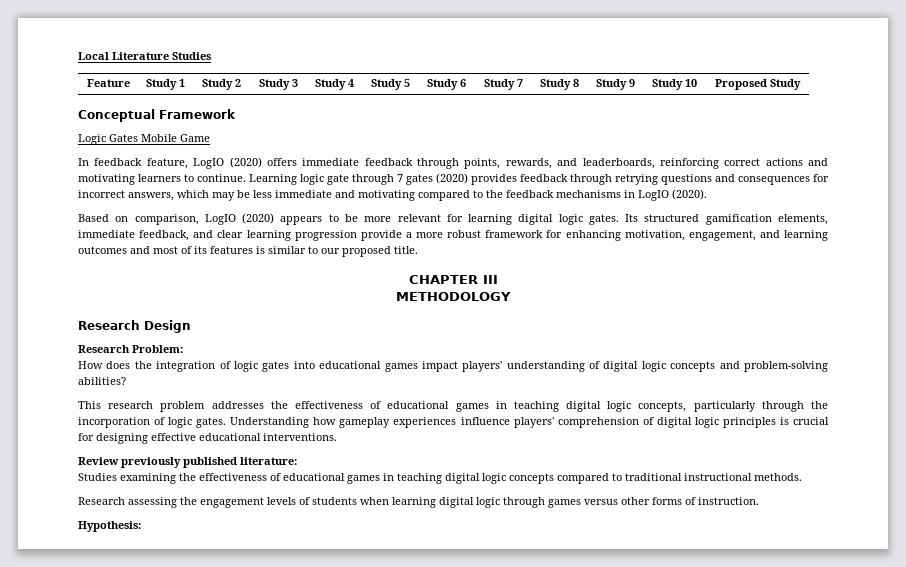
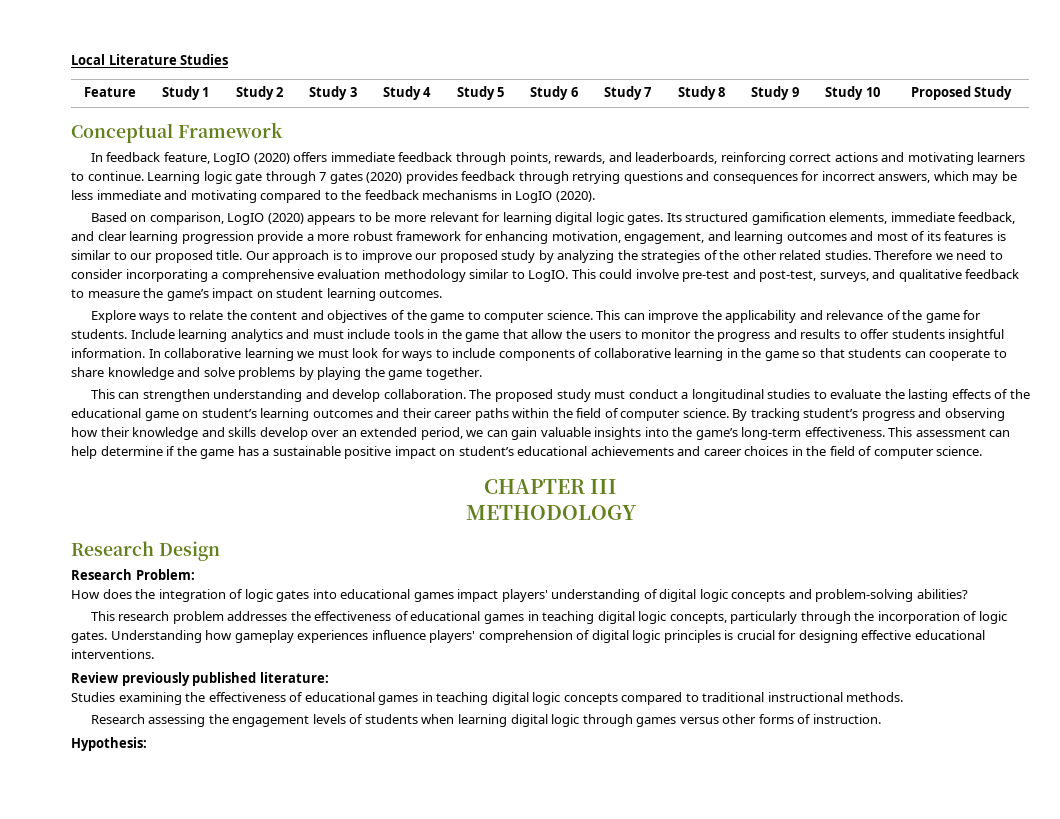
[78,134,210,145] // Logic Gates Mobile Game -> (283, 130) none
(418, 250) none -> [245,250,1003,263] [71,269,1020,282] [71,288,443,301] [90,310,982,323] [71,329,1005,342] [71,348,1007,361] [71,367,482,380] [90,389,1030,402] [71,408,1005,421] [71,427,1011,440] [71,446,983,459] Our approach is to improve our proposed study by analyzing the strategies of the other related studies. Therefore we need to consider incorporating a comprehensive evaluation methodology similar to LogIO. This could involve pre-test and post-test, surveys, and qualitative feedback to measure the game’s impact on student learning outcomes. // Explore ways to relate the content and objectives of the game to computer science. This can improve the applicability and relevance of the game for students. Include learning analytics and must include tools in the game that allow the users to monitor the progress and results to offer students insightful information. In collaborative learning we must look for ways to include components of collaborative learning in the game so that students can cooperate to share knowledge and solve problems by playing the game together. // This can strengthen understanding and develop collaboration. The proposed study must conduct a longitudinal studies to evaluate the lasting effects of the educational game on student’s learning outcomes and their career paths within the field of computer science. By tracking student’s progress and observing how their knowledge and skills develop over an extended period, we can gain valuable insights into the game’s long-term effectiveness. This assessment can help determine if the game has a sustainable positive impact on student’s educational achievements and career choices in the field of computer science.

